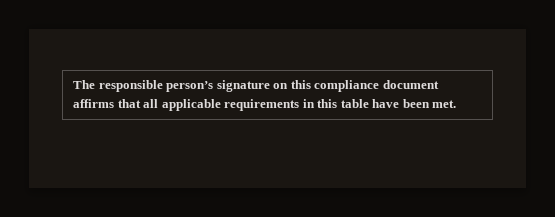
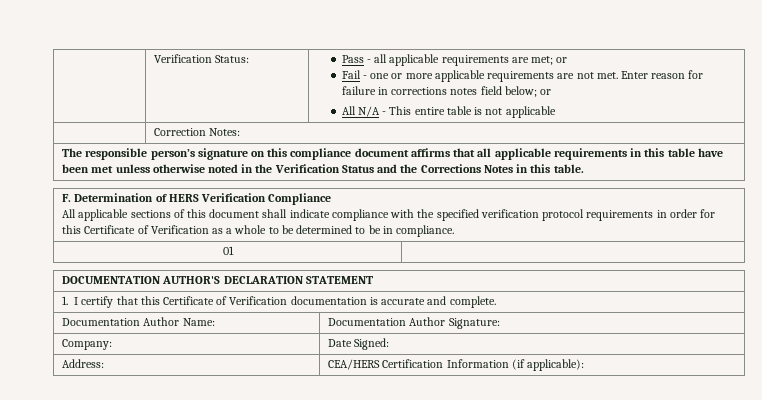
(73, 84) none -> [154,54,250,63] [341,54,568,66] [341,70,704,82] [341,86,552,97] [341,106,556,118] [154,128,241,136] | Verification Status: | Pass - all applicable requirements are met; or // Fail - one or more applicable requirements are not met. Enter reason for failure in corrections notes field below; or // All N/A - This entire table is not applicable // | Correction Notes: //
[432,100,457,108] met. -> [91,164,584,173] [62,193,332,205] [62,209,716,221] [62,225,455,237] [222,246,234,255] [62,276,373,284] [62,296,496,308] [62,317,215,326] [328,317,500,329] [62,339,113,350] [328,338,390,350] [62,359,105,368] [328,359,585,371] met unless otherwise noted in the Verification Status and the Corrections Notes in this table. // F. Determination of HERS Verification Compliance // All applicable sections of this document shall indicate compliance with the specified verification protocol requirements in order for this Certificate of Verification as a whole to be determined to be in compliance. // 01 | // DOCUMENTATION AUTHOR'S DECLARATION STATEMENT // 1. I certify that this Certificate of Verification documentation is accurate and complete. // Documentation Author Name: | Documentation Author Signature: // Company: | Date Signed: // Address: | CEA/HERS Certification Information (if applicable):

